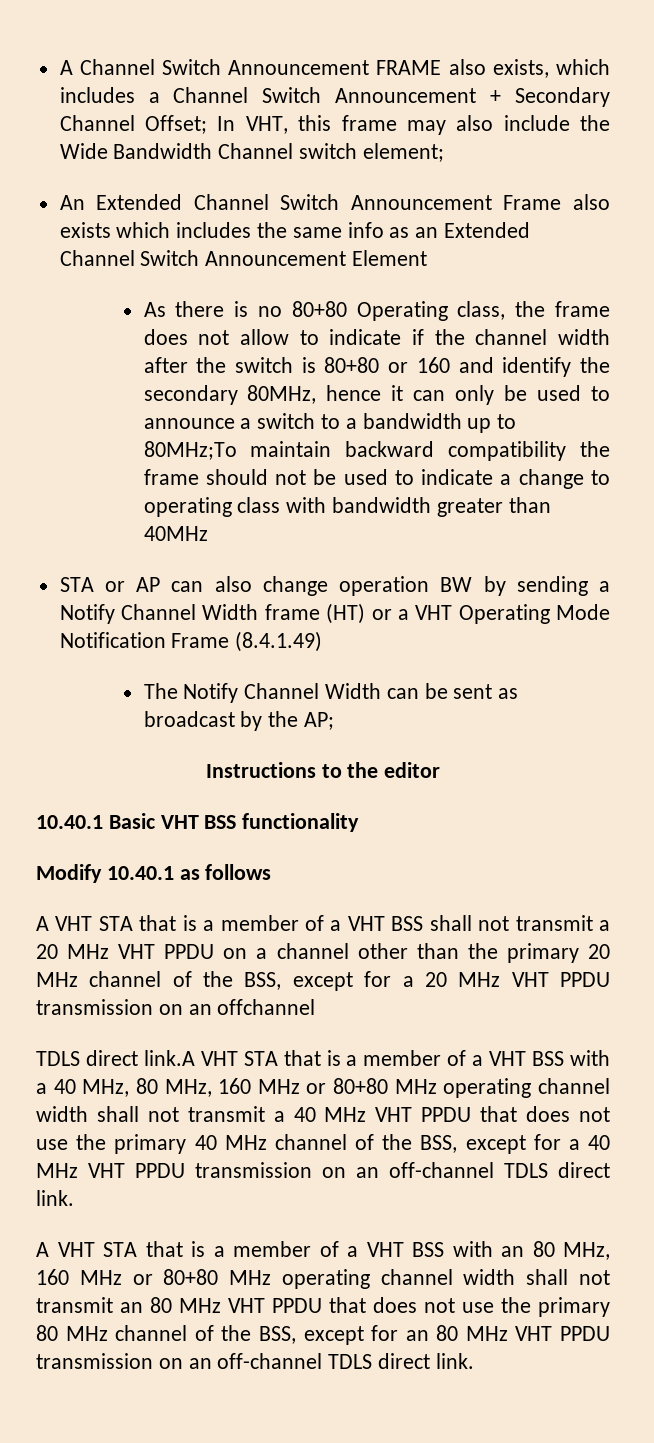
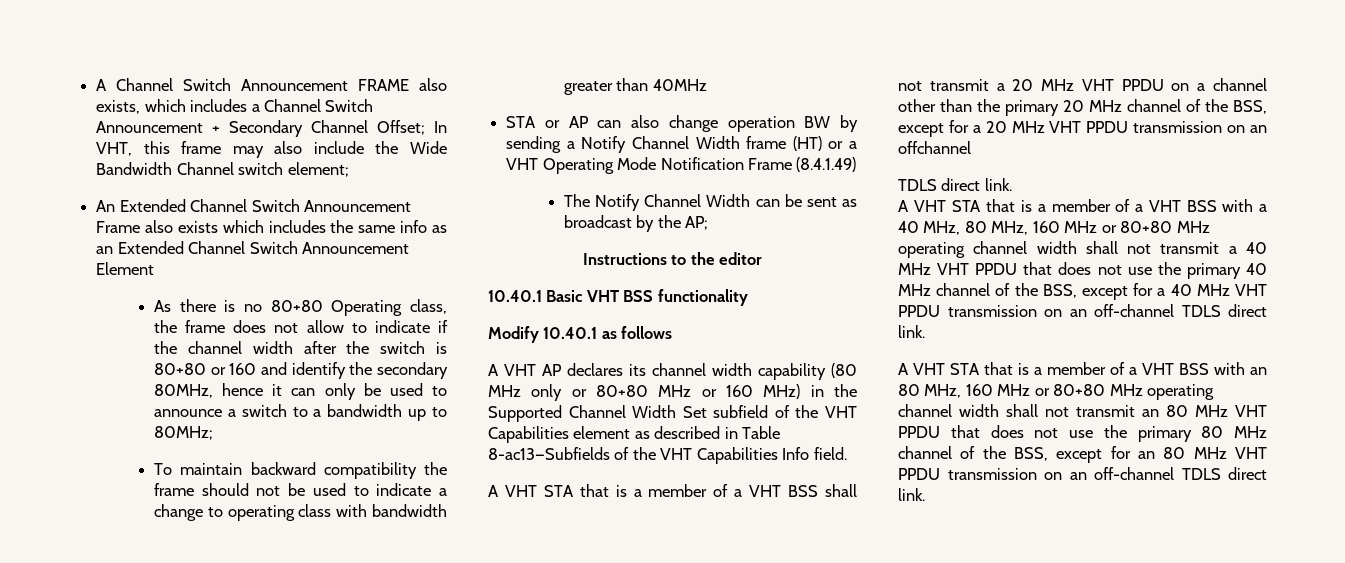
[143,441,237,460] 80MHz;To -> [154,426,214,440] [154,463,173,475] 80MHz; // To
(272, 872) none -> [488,363,857,380] [488,384,857,401] [488,405,857,422] [488,426,781,443] [488,447,847,464] // A VHT AP declares its channel width capability (80 MHz only or 80+80 MHz or 160 MHz) in the Supported Channel Width Set subfield of the VHT Capabilities element as described in Table 8-ac13—Subfields of the VHT Capabilities Info field.
[143,1050,195,1066] link.A -> [984,178,1012,191] [898,200,909,212] link. // A

